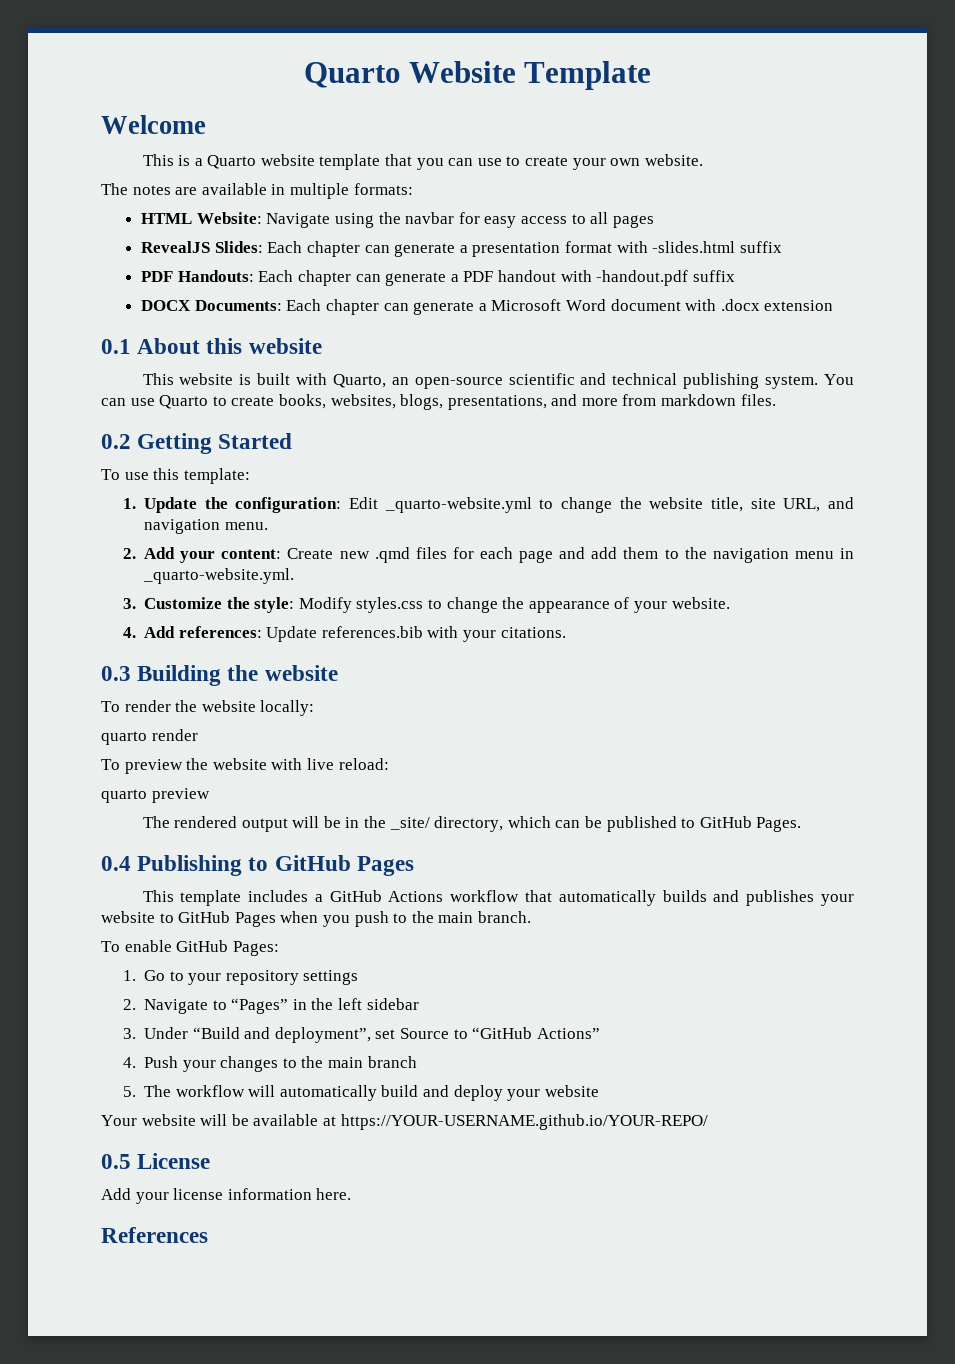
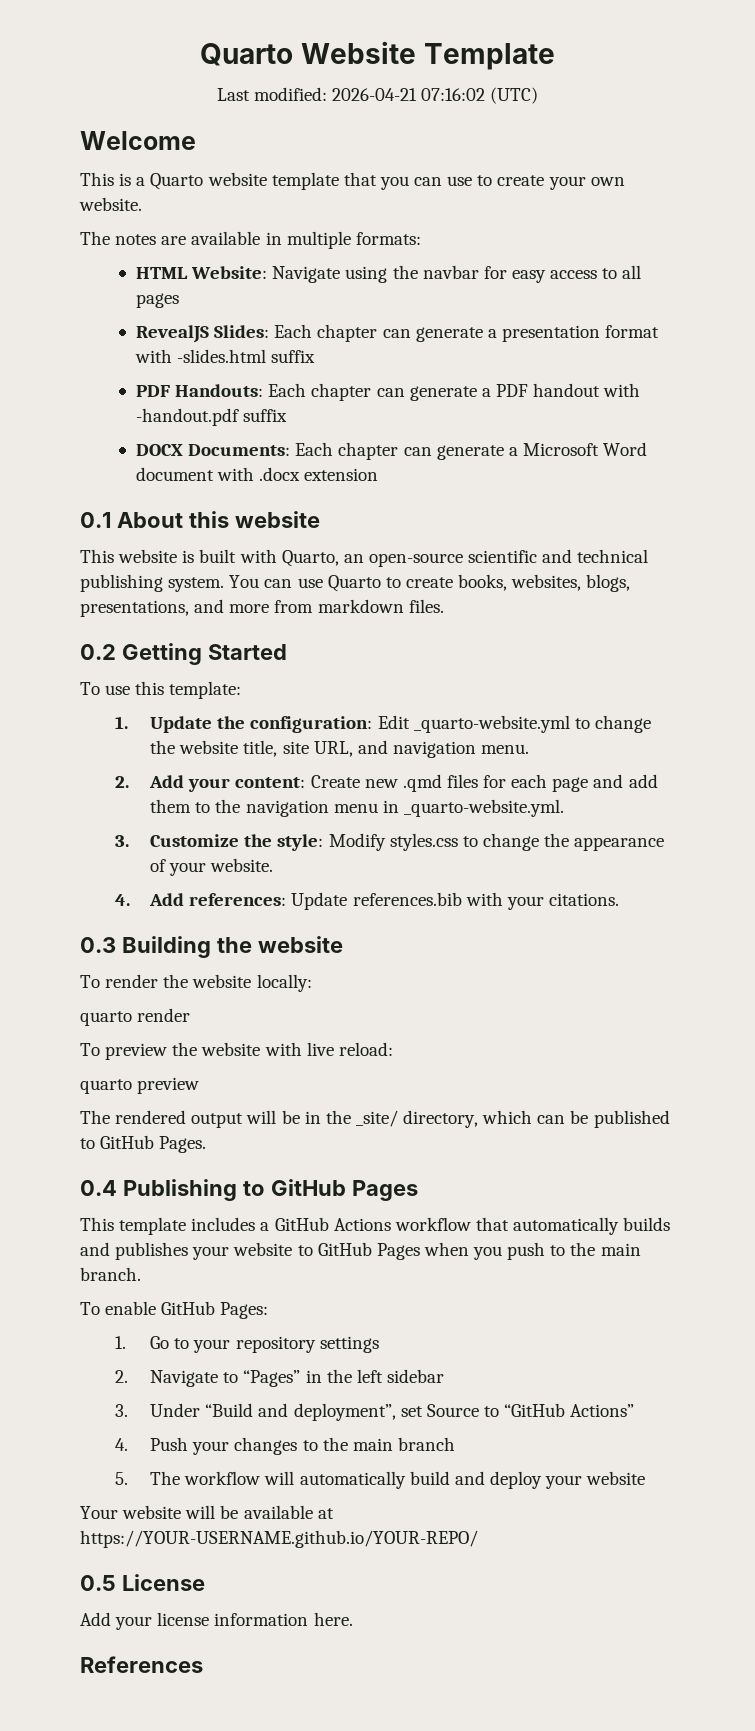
(652, 75) none -> [216,87,539,104] // Last modified: 2026-04-21 07:16:02 (UTC)

